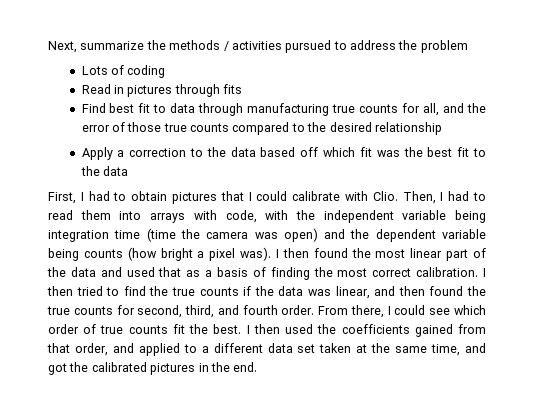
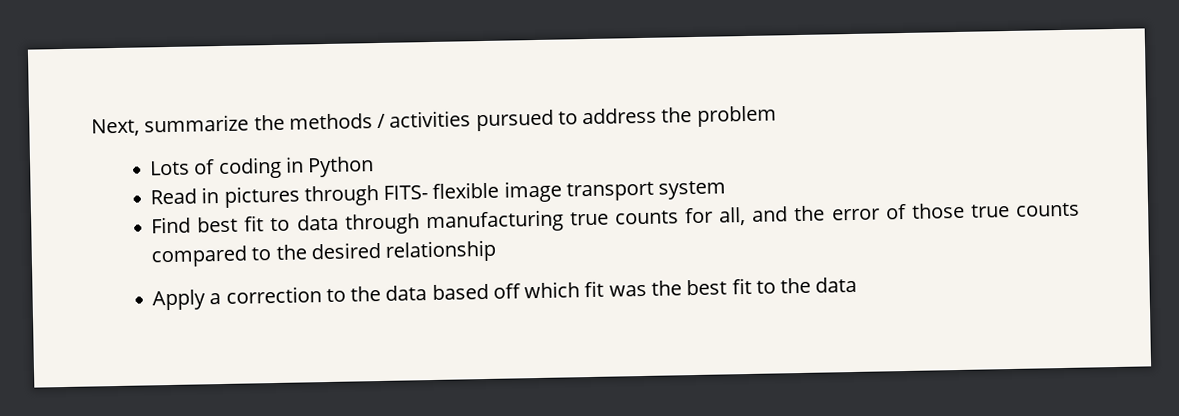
(166, 71) none -> [284,156,375,178] in Python
[223,84,243,94] fits -> [383,180,727,203] FITS- flexible image transport system
[48,191,487,204] [48,210,486,223] [48,228,487,242] [48,247,486,261] [47,267,486,280] [47,286,487,299] [47,305,487,318] [48,324,486,337] [47,343,486,356] [48,362,258,375] // First, I had to obtain pictures that I could calibrate with Clio. Then, I had to read them into arrays with code, with the independent variable being integration time (time the camera was open) and the dependent variable being counts (how bright a pixel was). I then found the most linear part of the data and used that as a basis of finding the most correct calibration. I then tried to find the true counts if the data was linear, and then found the true counts for second, third, and fourth order. From there, I could see which order of true counts fit the best. I then used the coefficients gained from that order, and applied to a different data set taken at the same time, and got the calibrated pictures in the end. -> (858, 284) none

